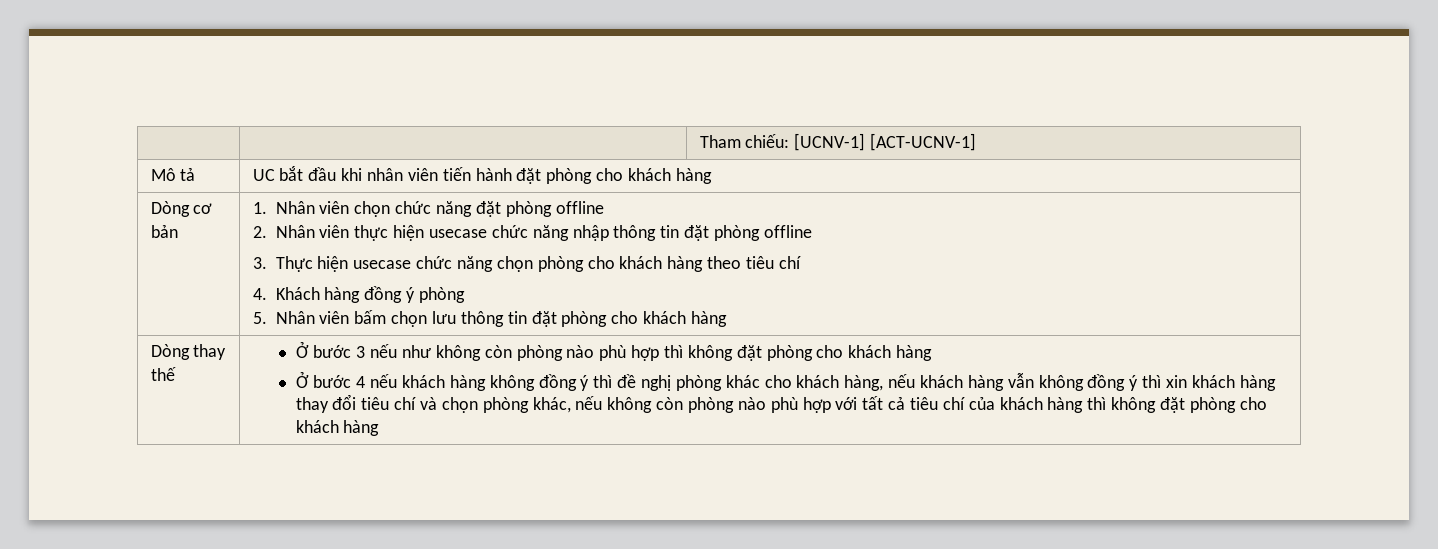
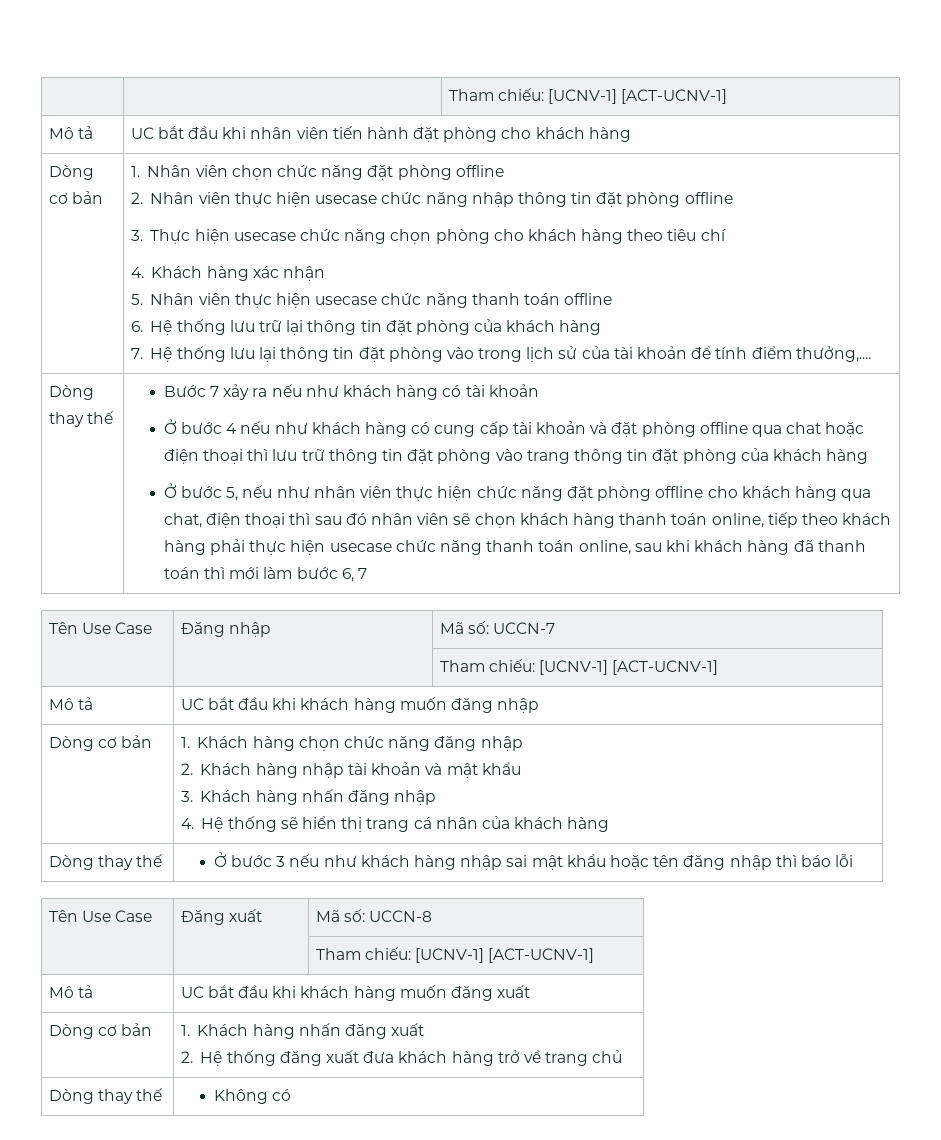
[364,286,465,303] đồng ý phòng -> [252,266,325,281] xác nhận
[354,310,639,327] bấm chọn lưu thông tin đặt phòng cho -> [234,293,613,308] [130,319,602,335] [130,346,871,362] [48,385,94,400] [48,411,114,427] [163,384,539,400] [163,419,865,437] [163,448,869,464] [163,483,872,501] [163,512,892,528] [163,539,866,555] [163,567,368,582] [48,622,153,634] [180,622,271,637] [439,621,556,634] [439,659,719,675] [48,697,93,710] [180,697,540,713] [48,735,153,751] [180,736,523,751] [180,762,521,778] [180,789,437,805] [180,816,510,832] thực hiện usecase chức năng thanh toán offline // 6. Hệ thống lưu trữ lại thông tin đặt phòng của khách hàng // 7. Hệ thống lưu lại thông tin đặt phòng vào trong lịch sử của tài khoản để tính điểm thưởng,.... // Dòng thay thế | Bước 7 xảy ra nếu như khách hàng có tài khoản // Ở bước 4 nếu như khách hàng có cung cấp tài khoản và đặt phòng offline qua chat hoặc điện thoại thì lưu trữ thông tin đặt phòng vào trang thông tin đặt phòng của khách hàng // Ở bước 5, nếu như nhân viên thực hiện chức năng đặt phòng offline cho khách hàng qua chat, điện thoại thì sau đó nhân viên sẽ chọn khách hàng thanh toán online, tiếp theo khách hàng phải thực hiện usecase chức năng thanh toán online, sau khi khách hàng đã thanh toán thì mới làm bước 6, 7 // Tên Use Case | Đăng nhập | Mã số: UCCN-7 // | | Tham chiếu: [UCNV-1] [ACT-UCNV-1] // Mô tả | UC bắt đầu khi khách hàng muốn đăng nhập // Dòng cơ bản | 1. Khách hàng chọn chức năng đăng nhập // 2. Khách hàng nhập tài khoản và mật khẩu // 3. Khách hàng nhấn đăng nhập // 4. Hệ thống sẽ hiển thị trang cá nhân của
[435,345,933,361] [295,371,1276,391] [295,394,1267,413] [295,420,380,436] không còn phòng nào phù hợp thì không đặt phòng cho khách hàng // Ở bước 4 nếu khách hàng không đồng ý thì đề nghị phòng khác cho khách hàng, nếu khách hàng vẫn không đồng ý thì xin khách hàng thay đổi tiêu chí và chọn phòng khác, nếu không còn phòng nào phù hợp với tất cả tiêu chí của khách hàng thì không đặt phòng cho khách hàng -> [360,854,854,870] [48,910,153,922] [180,909,262,925] [315,909,433,922] [315,947,595,963] [48,985,93,998] [180,985,531,1001] [48,1023,153,1039] [180,1023,425,1039] [180,1050,623,1066] [48,1088,164,1104] [213,1089,292,1104] khách hàng nhập sai mật khẩu hoặc tên đăng nhập thì báo lỗi // Tên Use Case | Đăng xuất | Mã số: UCCN-8 // | | Tham chiếu: [UCNV-1] [ACT-UCNV-1] // Mô tả | UC bắt đầu khi khách hàng muốn đăng xuất // Dòng cơ bản | 1. Khách hàng nhấn đăng xuất // 2. Hệ thống đăng xuất đưa khách hàng trở về trang chủ // Dòng thay thế | Không có

